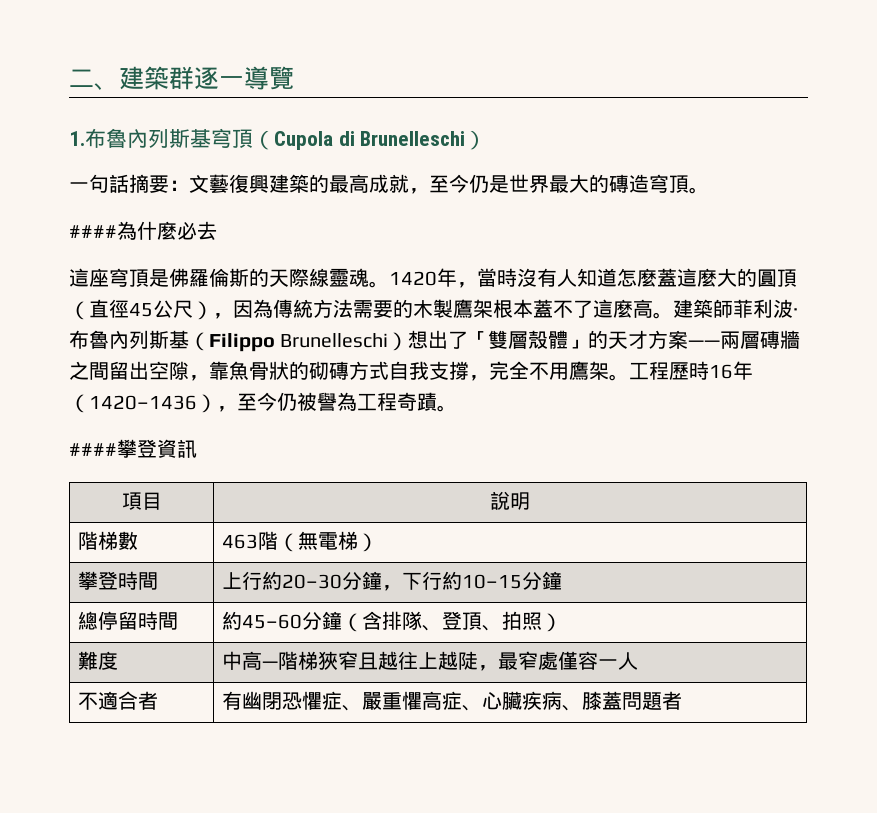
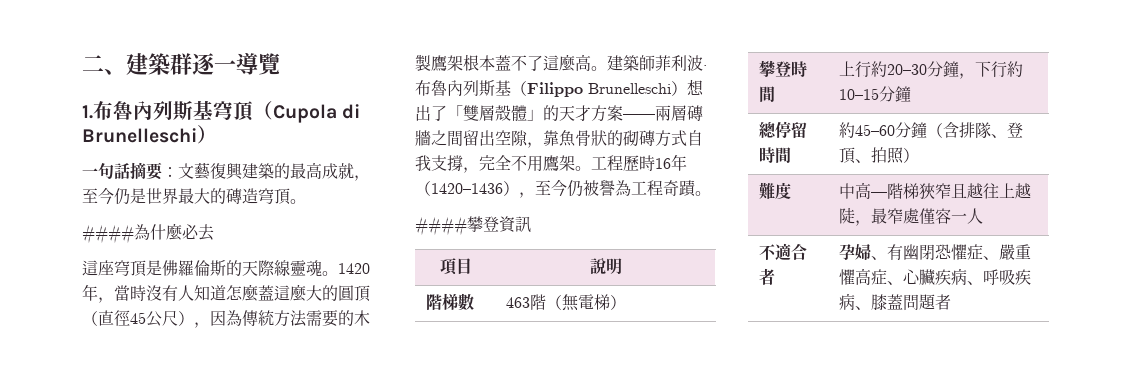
(159, 700) none -> [839,244,888,260] 孕婦、
(583, 708) none -> [983,269,1032,285] [839,293,872,311] 呼吸疾病、

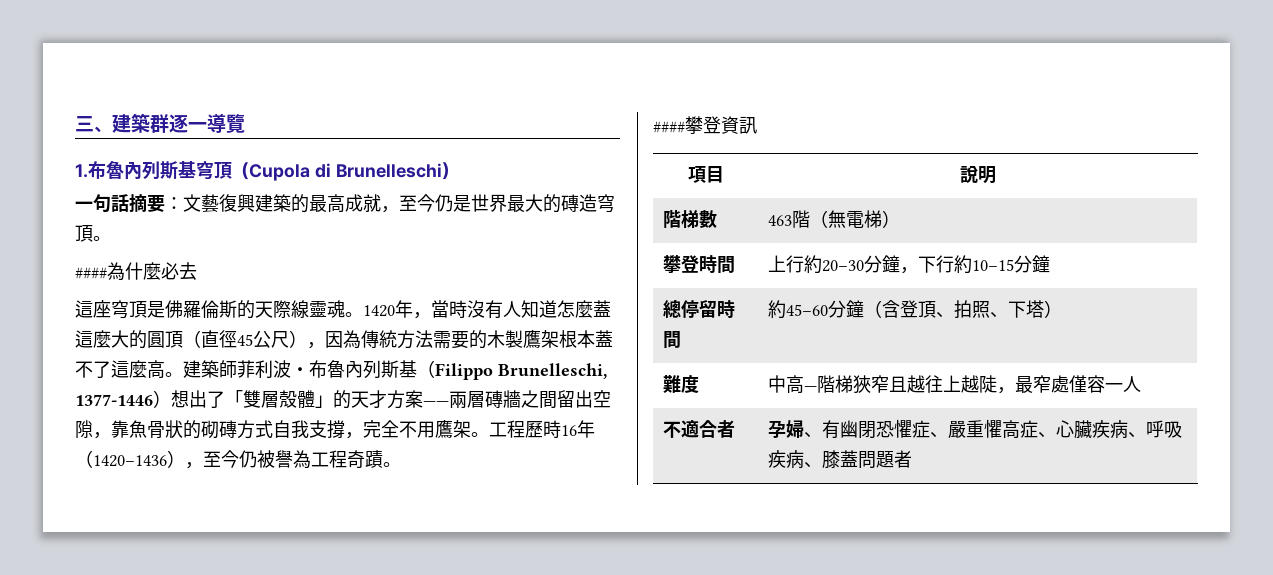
[82,55,104,72] 二 -> [75,116,94,132] 三
[703,65,707,69] · -> [291,367,309,376] ・
[588,83,671,94] Brunelleschi -> [498,363,607,379] [75,394,153,406] Brunelleschi, 1377-1446
[959,122,1008,139] 排隊、 -> (901, 309) none
(905, 155) none -> [990,300,1045,318] 、下塔

